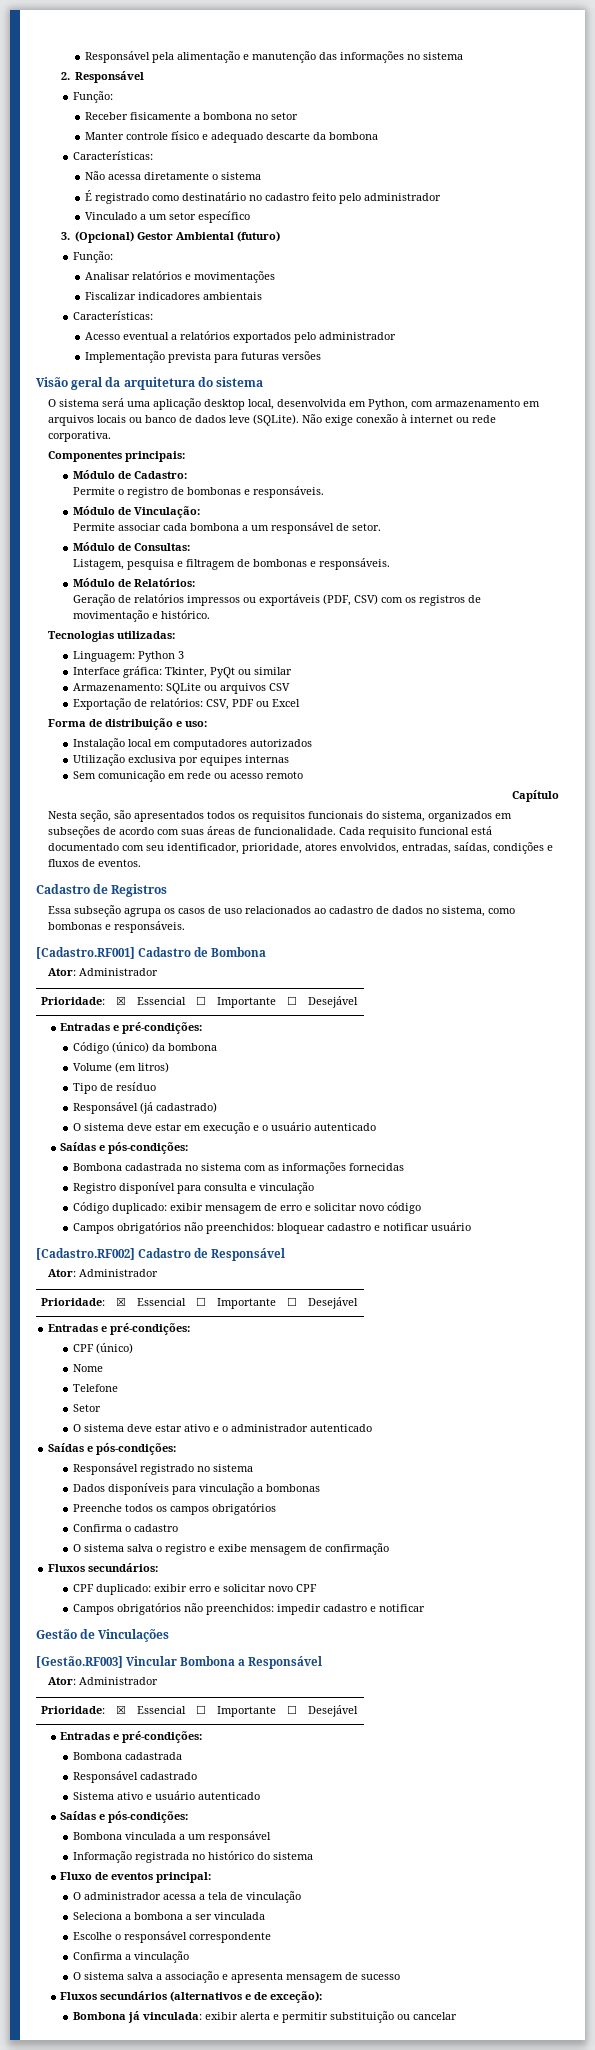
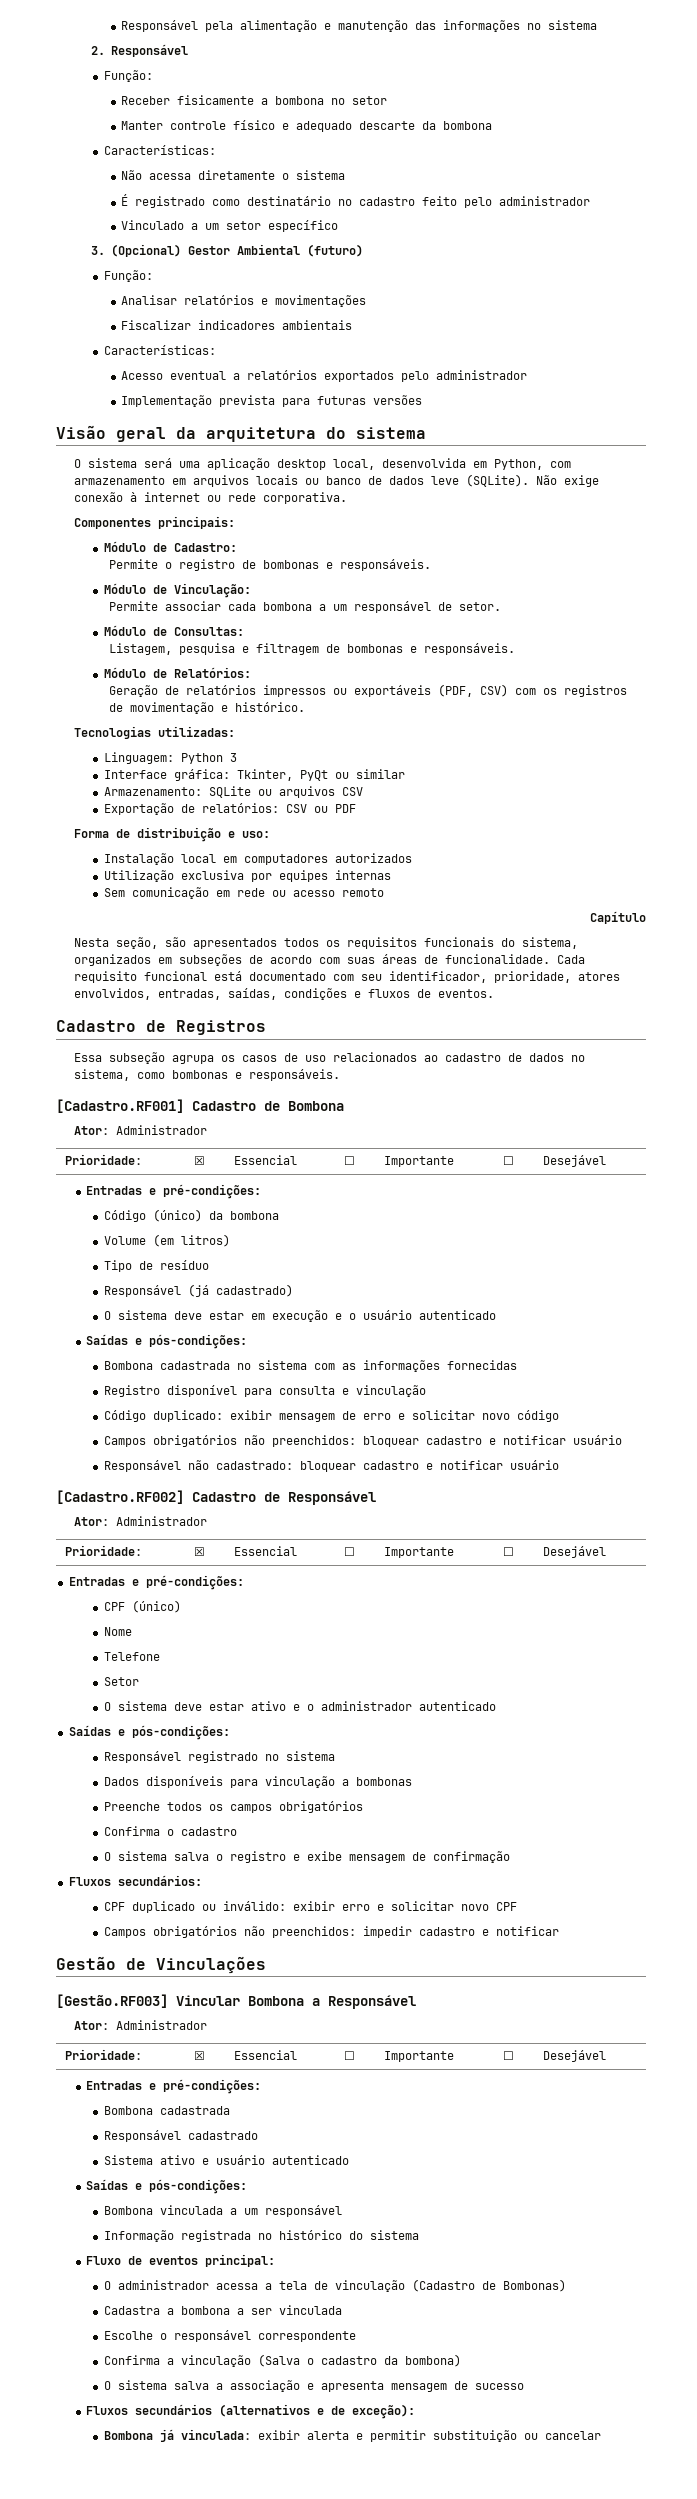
[205,699,229,710] CSV, -> [285,804,328,813] CSV ou
[255,699,300,707] ou Excel -> (356, 808) none
(471, 1226) none -> [103,1460,559,1472] // Responsável não cadastrado: bloquear cadastro e notificar usuário
[95,1584,151,1595] duplicado: -> [131,1901,286,1913] duplicado ou inválido:
[72,1912,122,1920] // Seleciona -> [411,2279,566,2292] [103,2306,160,2315] (Cadastro de Bombonas) // Cadastra
(189, 1957) none -> [257,2354,461,2367] (Salva o cadastro da bombona)

